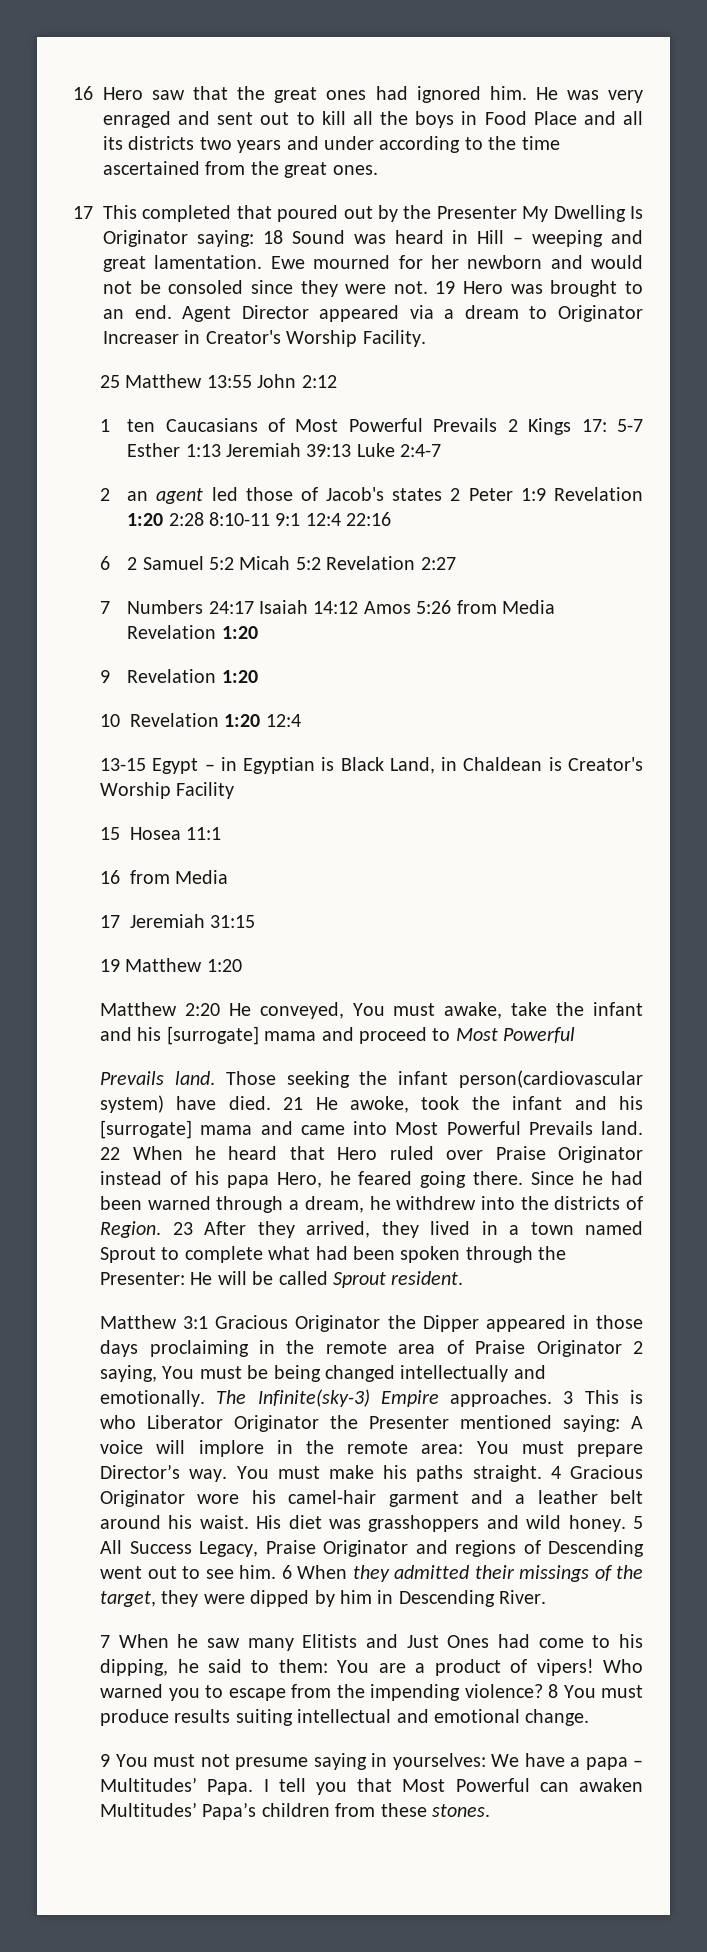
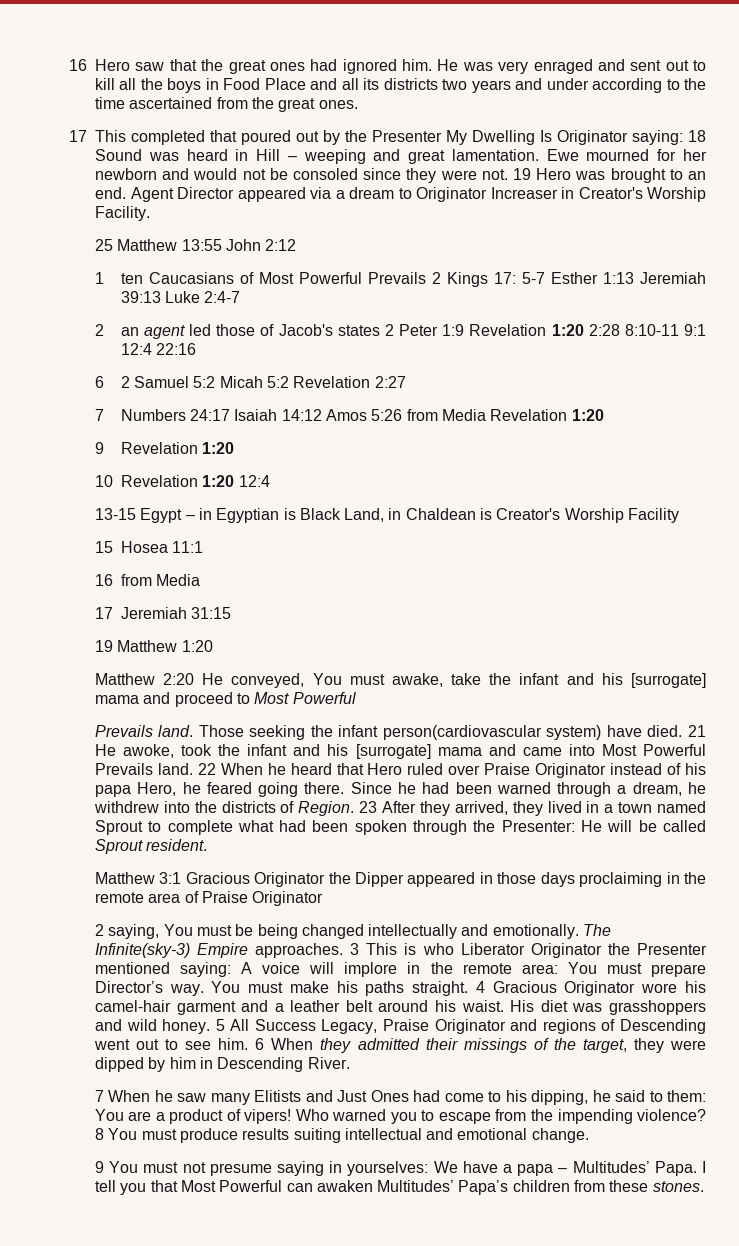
(622, 1348) none -> (324, 898) //

